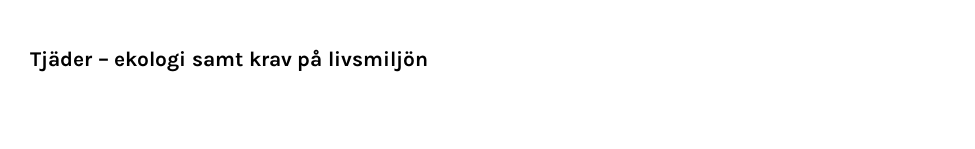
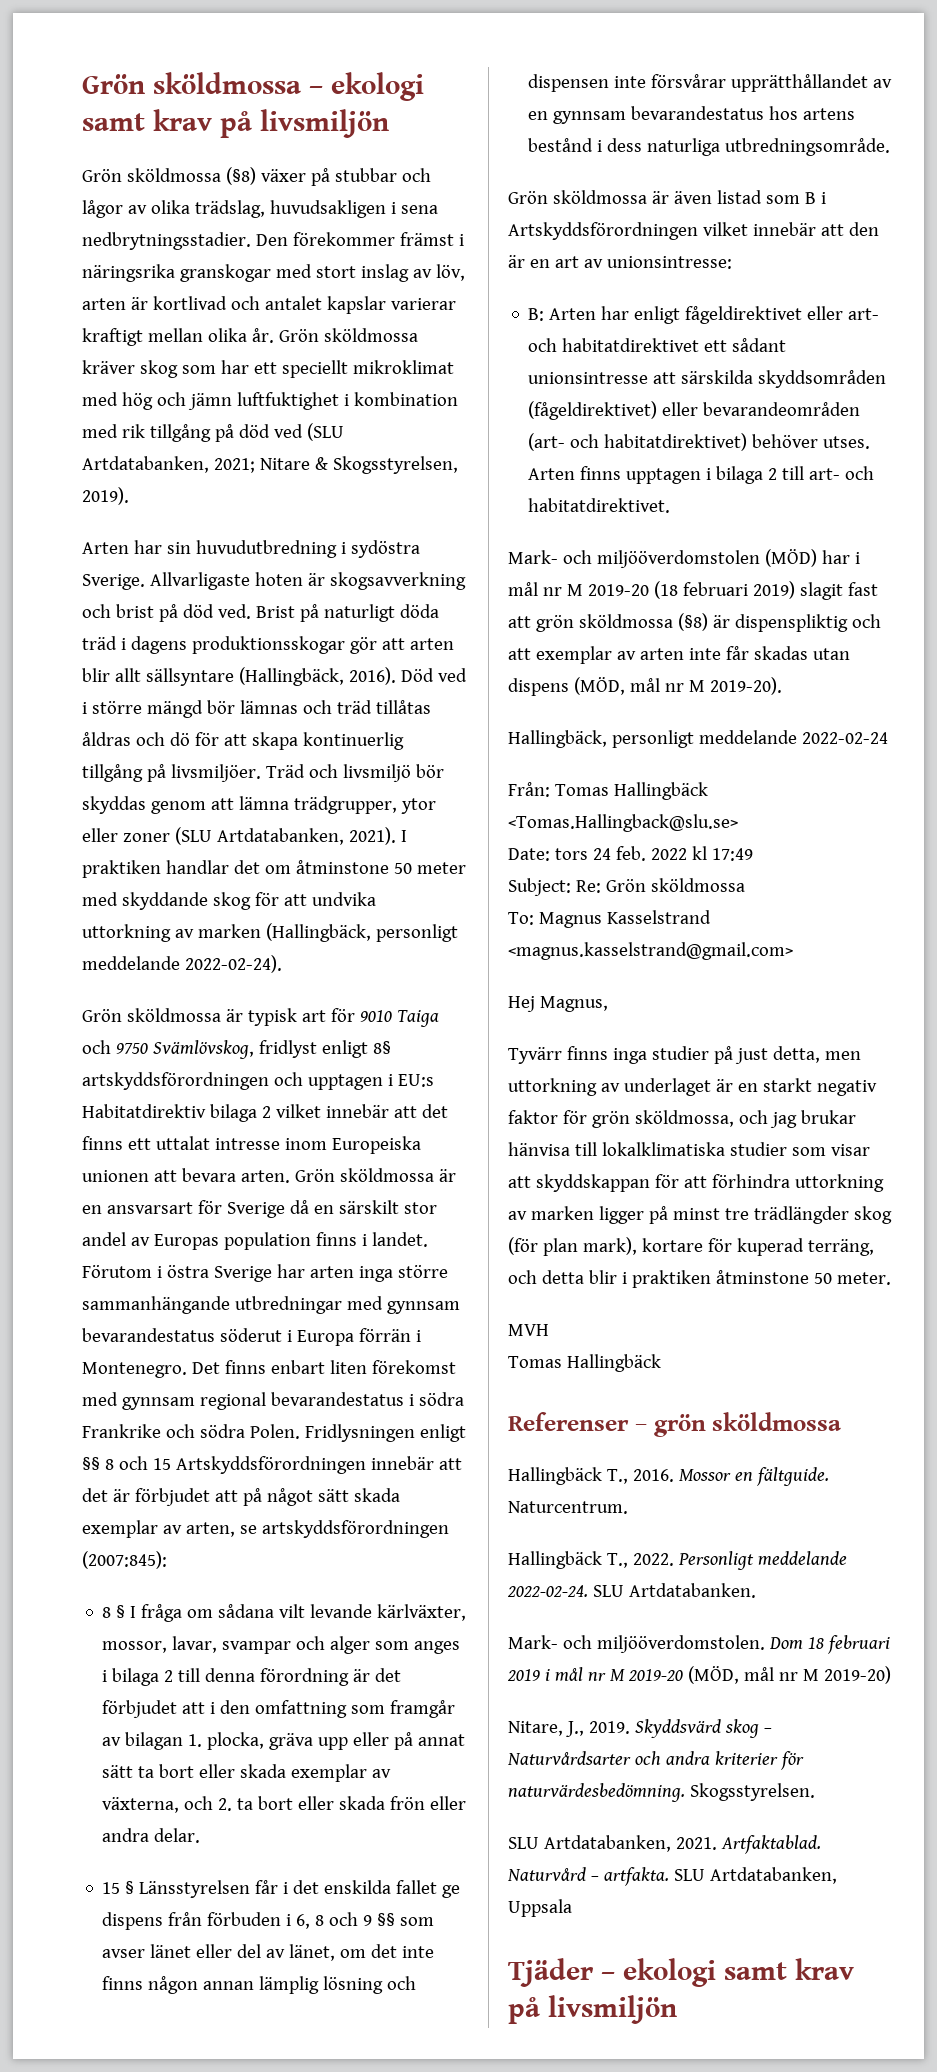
(30, 61) none -> [82,72,424,101] [82,109,389,138] [82,167,431,186] [82,200,438,218] [82,232,464,250] [82,264,465,282] [82,296,456,314] [82,328,418,346] [82,360,454,378] [82,392,458,410] [82,423,344,442] [82,456,458,474] [82,487,129,505] [82,540,420,558] [82,572,466,590] [82,604,439,622] [82,636,454,654] [82,667,467,686] [82,700,431,718] [82,732,404,750] [82,764,444,782] [82,796,436,814] [82,827,407,845] [82,860,466,878] [82,892,376,910] [82,923,458,942] [82,955,282,973] [82,1008,439,1027] [82,1040,391,1059] [82,1072,434,1090] [82,1104,448,1122] [82,1136,421,1154] [82,1168,456,1183] [82,1200,437,1218] [82,1232,428,1250] [82,1264,448,1282] [82,1296,460,1314] [82,1328,421,1346] [82,1360,456,1378] [82,1392,464,1410] [82,1424,466,1442] [82,1456,462,1474] [82,1488,400,1506] [82,1520,449,1538] [82,1551,167,1569] [102,1604,467,1622] [102,1636,461,1654] [102,1668,402,1686] [102,1700,456,1718] [102,1732,466,1750] [102,1764,392,1782] [102,1796,467,1813] [102,1828,201,1843] [102,1880,461,1898] [102,1912,435,1930] [102,1944,435,1961] [102,1976,417,1994] [528,74,893,92] [528,106,856,124] [528,138,891,156] [508,190,826,204] [508,222,879,240] [508,255,732,269] [528,306,880,324] [528,338,787,352] [528,370,887,388] [528,401,861,420] [528,433,871,451] [528,466,875,484] [528,498,671,513] [508,549,860,568] [508,581,878,600] [508,613,881,632] [508,646,850,664] [508,677,782,696] [508,730,888,748] [508,782,708,800] [508,814,738,832] [508,846,753,861] [508,878,745,896] [508,910,711,928] [508,942,793,960] [508,996,608,1012] [508,1046,861,1064] [508,1078,877,1096] [508,1110,856,1128] [508,1142,870,1156] [508,1174,884,1192] [508,1206,892,1224] [508,1237,874,1256] [508,1270,891,1288] [508,1324,549,1336] [508,1354,661,1372] [508,1412,842,1437] [508,1467,829,1486] [508,1501,628,1514] [508,1551,847,1570] [507,1583,756,1598] [508,1635,890,1654] [507,1666,891,1684] [508,1719,772,1738] [507,1751,804,1770] [508,1783,815,1802] [508,1835,821,1854] [507,1867,837,1886] [508,1899,572,1917] Grön sköldmossa – ekologi samt krav på livsmiljön // Grön sköldmossa (§8) växer på stubbar och lågor av olika trädslag, huvudsakligen i sena nedbrytningsstadier. Den förekommer främst i näringsrika granskogar med stort inslag av löv, arten är kortlivad och antalet kapslar varierar kraftigt mellan olika år. Grön sköldmossa kräver skog som har ett speciellt mikroklimat med hög och jämn luftfuktighet i kombination med rik tillgång på död ved (SLU Artdatabanken, 2021; Nitare & Skogsstyrelsen, 2019). // Arten har sin huvudutbredning i sydöstra Sverige. Allvarligaste hoten är skogsavverkning och brist på död ved. Brist på naturligt döda träd i dagens produktionsskogar gör att arten blir allt sällsyntare (Hallingbäck, 2016). Död ved i större mängd bör lämnas och träd tillåtas åldras och dö för att skapa kontinuerlig tillgång på livsmiljöer. Träd och livsmiljö bör skyddas genom att lämna trädgrupper, ytor eller zoner (SLU Artdatabanken, 2021). I praktiken handlar det om åtminstone 50 meter med skyddande skog för att undvika uttorkning av marken (Hallingbäck, personligt meddelande 2022-02-24). // Grön sköldmossa är typisk art för 9010 Taiga och 9750 Svämlövskog, fridlyst enligt 8§ artskyddsförordningen och upptagen i EU:s Habitatdirektiv bilaga 2 vilket innebär att det finns ett uttalat intresse inom Europeiska unionen att bevara arten. Grön sköldmossa är en ansvarsart för Sverige då en särskilt stor andel av Europas population finns i landet. Förutom i östra Sverige har arten inga större sammanhängande utbredningar med gynnsam bevarandestatus söderut i Europa förrän i Montenegro. Det finns enbart liten förekomst med gynnsam regional bevarandestatus i södra Frankrike och södra Polen. Fridlysningen enligt §§ 8 och 15 Artskyddsförordningen innebär att det är förbjudet att på något sätt skada exemplar av arten, se artskyddsförordningen (2007:845): // 8 § I fråga om sådana vilt levande kärlväxter, mossor, lavar, svampar och alger som anges i bilaga 2 till denna förordning är det förbjudet att i den omfattning som framgår av bilagan 1. plocka, gräva upp eller på annat sätt ta bort eller skada exemplar av växterna, och 2. ta bort eller skada frön eller andra delar. // 15 § Länsstyrelsen får i det enskilda fallet ge dispens från förbuden i 6, 8 och 9 §§ som avser länet eller del av länet, om det inte finns någon annan lämplig lösning och dispensen inte försvårar upprätthållandet av en gynnsam bevarandestatus hos artens bestånd i dess naturliga utbredningsområde. // Grön sköldmossa är även listad som B i Artskyddsförordningen vilket innebär att den är en art av unionsintresse: // B: Arten har enligt fågeldirektivet eller art- och habitatdirektivet ett sådant unionsintresse att särskilda skyddsområden (fågeldirektivet) eller bevarandeområden (art- och habitatdirektivet) behöver utses. Arten finns upptagen i bilaga 2 till art- och habitatdirektivet. // Mark- och miljööverdomstolen (MÖD) har i mål nr M 2019-20 (18 februari 2019) slagit fast att grön sköldmossa (§8) är dispenspliktig och att exemplar av arten inte får skadas utan dispens (MÖD, mål nr M 2019-20). // Hallingbäck, personligt meddelande 2022-02-24 // Från: Tomas Hallingbäck <Tomas.Hallingback@slu.se> // Date: tors 24 feb. 2022 kl 17:49 // Subject: Re: Grön sköldmossa // To: Magnus Kasselstrand <magnus.kasselstrand@gmail.com> // Hej Magnus, // Tyvärr finns inga studier på just detta, men uttorkning av underlaget är en starkt negativ faktor för grön sköldmossa, och jag brukar hänvisa till lokalklimatiska studier som visar att skyddskappan för att förhindra uttorkning av marken ligger på minst tre trädlängder skog (för plan mark), kortare för kuperad terräng, och detta blir i praktiken åtminstone 50 meter. // MVH // Tomas Hallingbäck // Referenser – grön sköldmossa // Hallingbäck T., 2016. Mossor en fältguide. Naturcentrum. // Hallingbäck T., 2022. Personligt meddelande 2022-02-24. SLU Artdatabanken. // Mark- och miljööverdomstolen. Dom 18 februari 2019 i mål nr M 2019-20 (MÖD, mål nr M 2019-20) // Nitare, J., 2019. Skyddsvärd skog – Naturvårdsarter och andra kriterier för naturvärdesbedömning. Skogsstyrelsen. // SLU Artdatabanken, 2021. Artfaktablad. Naturvård – artfakta. SLU Artdatabanken, Uppsala //

